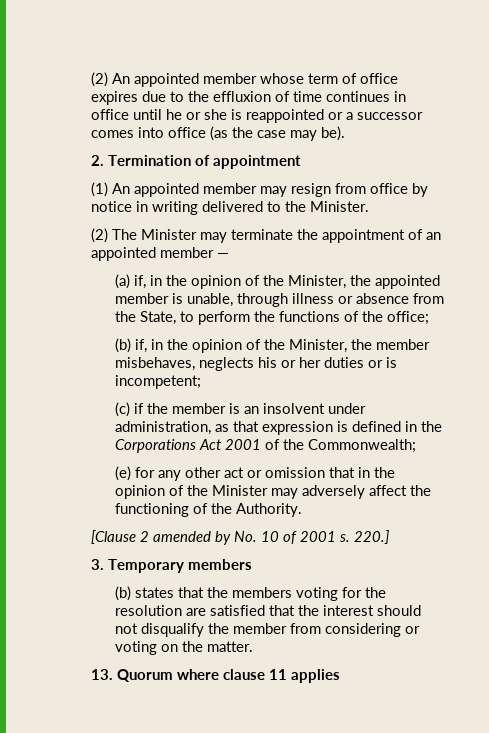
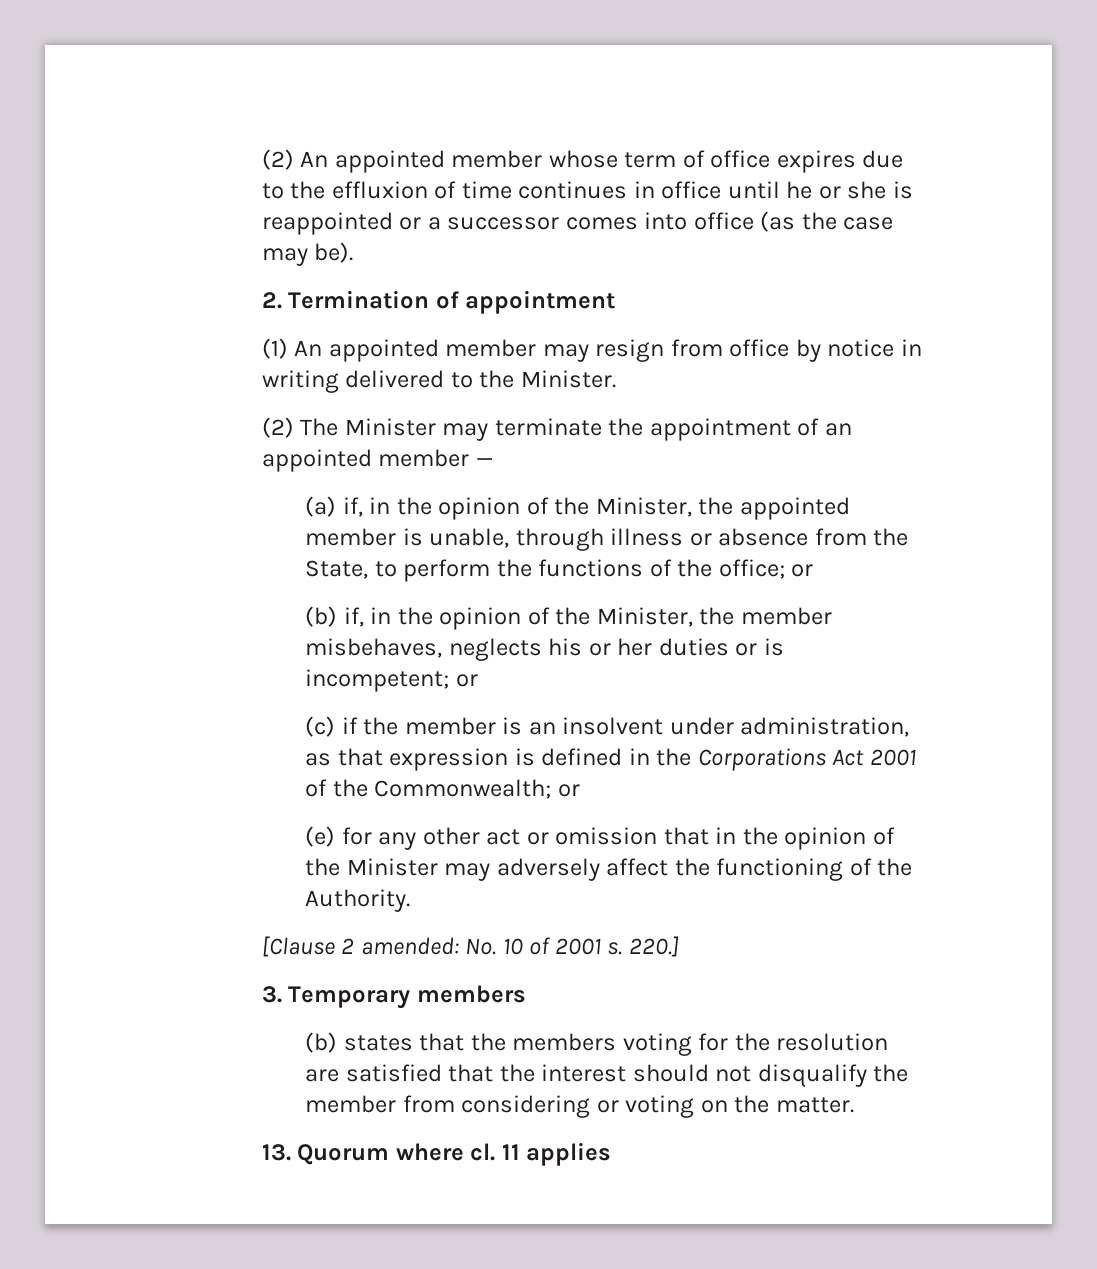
(429, 318) none -> [791,564,814,577] or
(201, 382) none -> [455,674,478,687] or
(416, 446) none -> [557,784,580,797] or
[152,531,231,545] amended by -> [360,937,459,955] amended:
[222,669,265,680] clause -> [470,1143,496,1161] cl.

